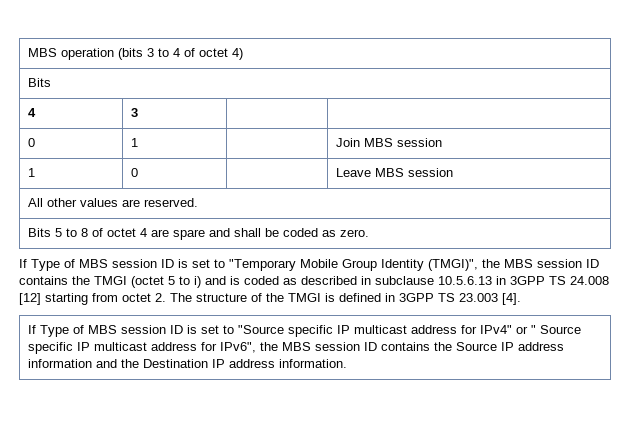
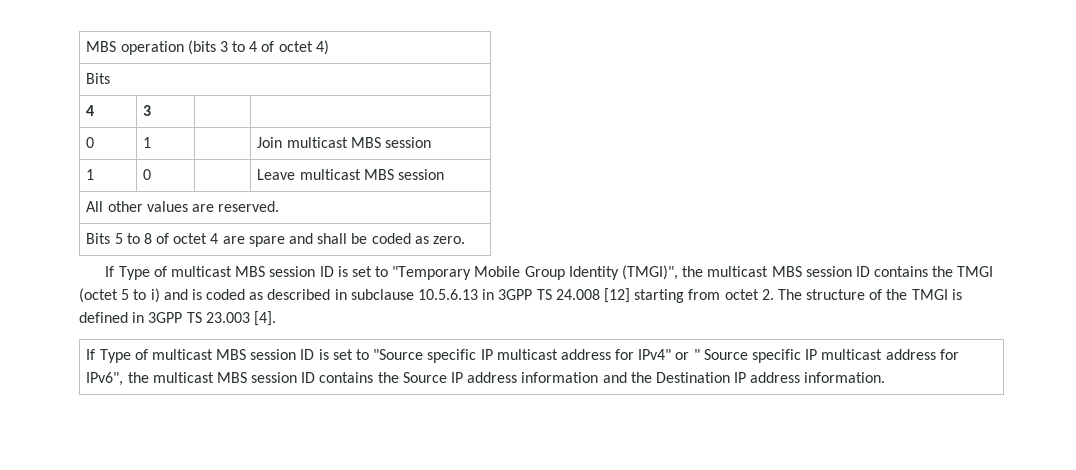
(360, 142) none -> [286,137,348,148] multicast
(371, 172) none -> [299,169,361,180] multicast
(75, 263) none -> [170,266,232,277] multicast
(500, 263) none -> [707,266,769,277] multicast
(84, 329) none -> [151,349,213,360] multicast
(278, 346) none -> [152,372,214,383] multicast

